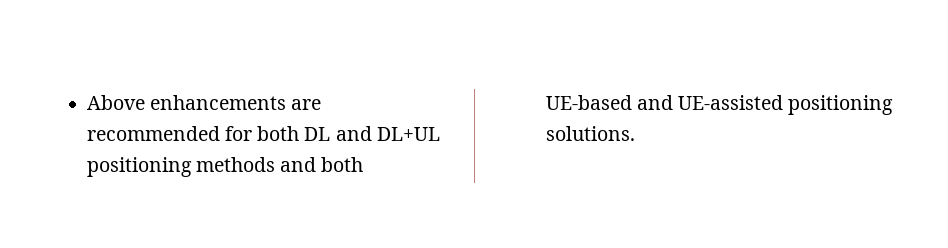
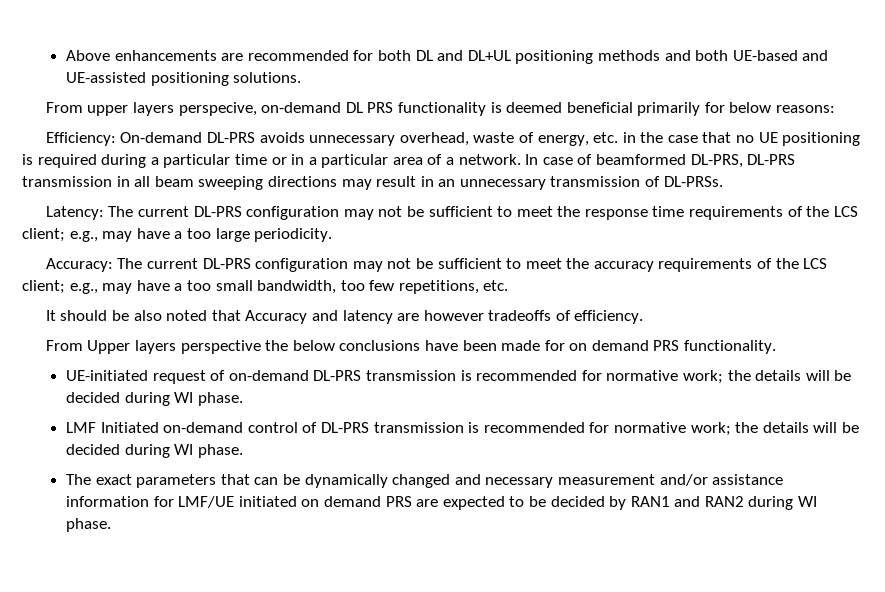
(635, 133) none -> [45,102,836,116] [45,132,861,146] [22,154,796,168] [22,176,723,190] [45,206,858,220] [22,228,333,242] [45,258,828,272] [22,280,509,294] [45,310,644,324] [45,340,777,354] [66,370,852,384] [66,392,243,406] [66,422,859,436] [66,444,243,458] [66,474,784,488] [66,496,818,510] [66,518,112,532] // From upper layers perspecive, on-demand DL PRS functionality is deemed beneficial primarily for below reasons: // Efficiency: On-demand DL-PRS avoids unnecessary overhead, waste of energy, etc. in the case that no UE positioning is required during a particular time or in a particular area of a network. In case of beamformed DL-PRS, DL-PRS transmission in all beam sweeping directions may result in an unnecessary transmission of DL-PRSs. // Latency: The current DL-PRS configuration may not be sufficient to meet the response time requirements of the LCS client; e.g., may have a too large periodicity. // Accuracy: The current DL-PRS configuration may not be sufficient to meet the accuracy requirements of the LCS client; e.g., may have a too small bandwidth, too few repetitions, etc. // It should be also noted that Accuracy and latency are however tradeoffs of efficiency. // From Upper layers perspective the below conclusions have been made for on demand PRS functionality. // UE-initiated request of on-demand DL-PRS transmission is recommended for normative work; the details will be decided during WI phase. // LMF Initiated on-demand control of DL-PRS transmission is recommended for normative work; the details will be decided during WI phase. // The exact parameters that can be dynamically changed and necessary measurement and/or assistance information for LMF/UE initiated on demand PRS are expected to be decided by RAN1 and RAN2 during WI phase.

